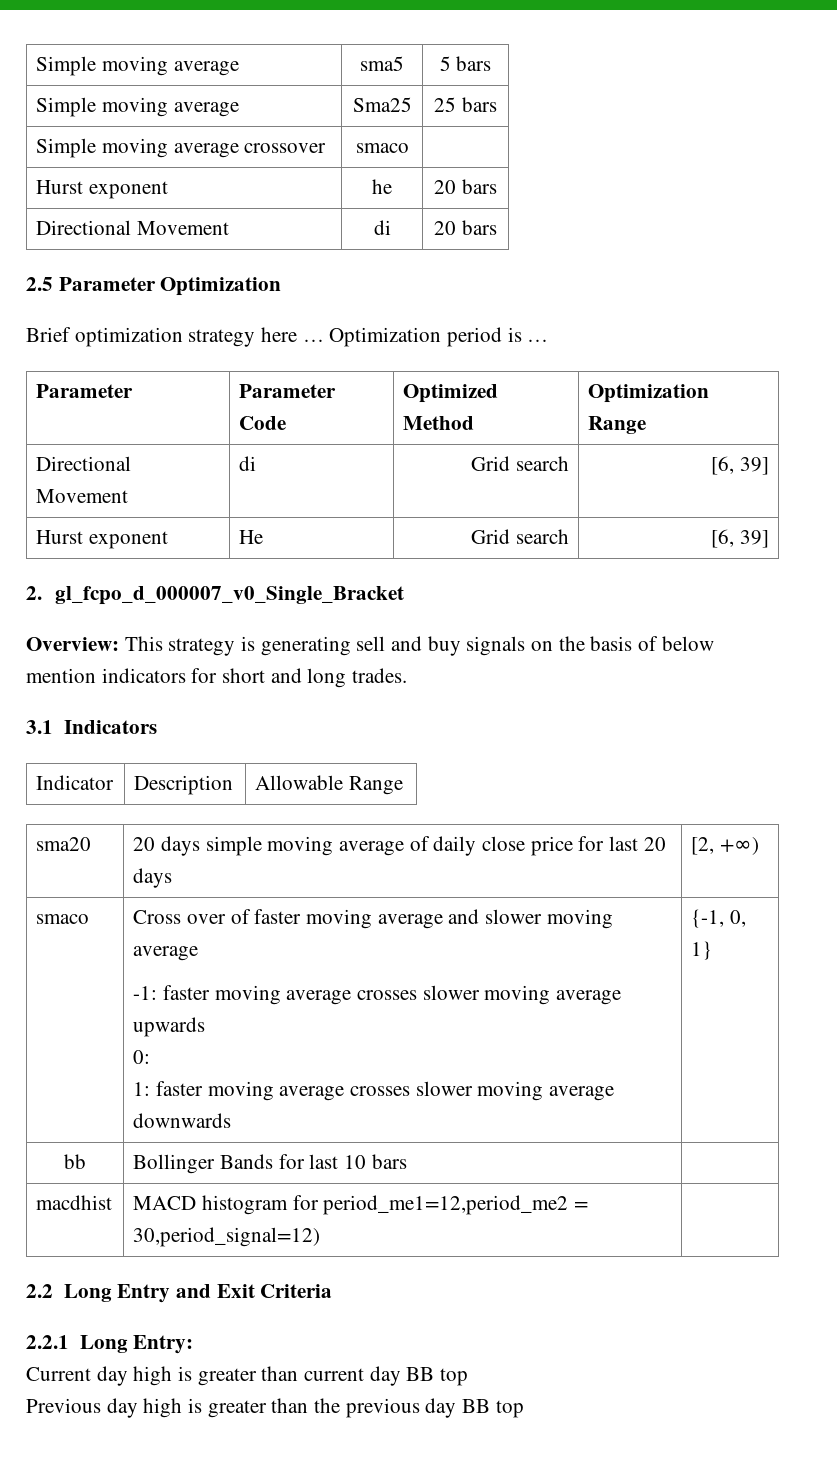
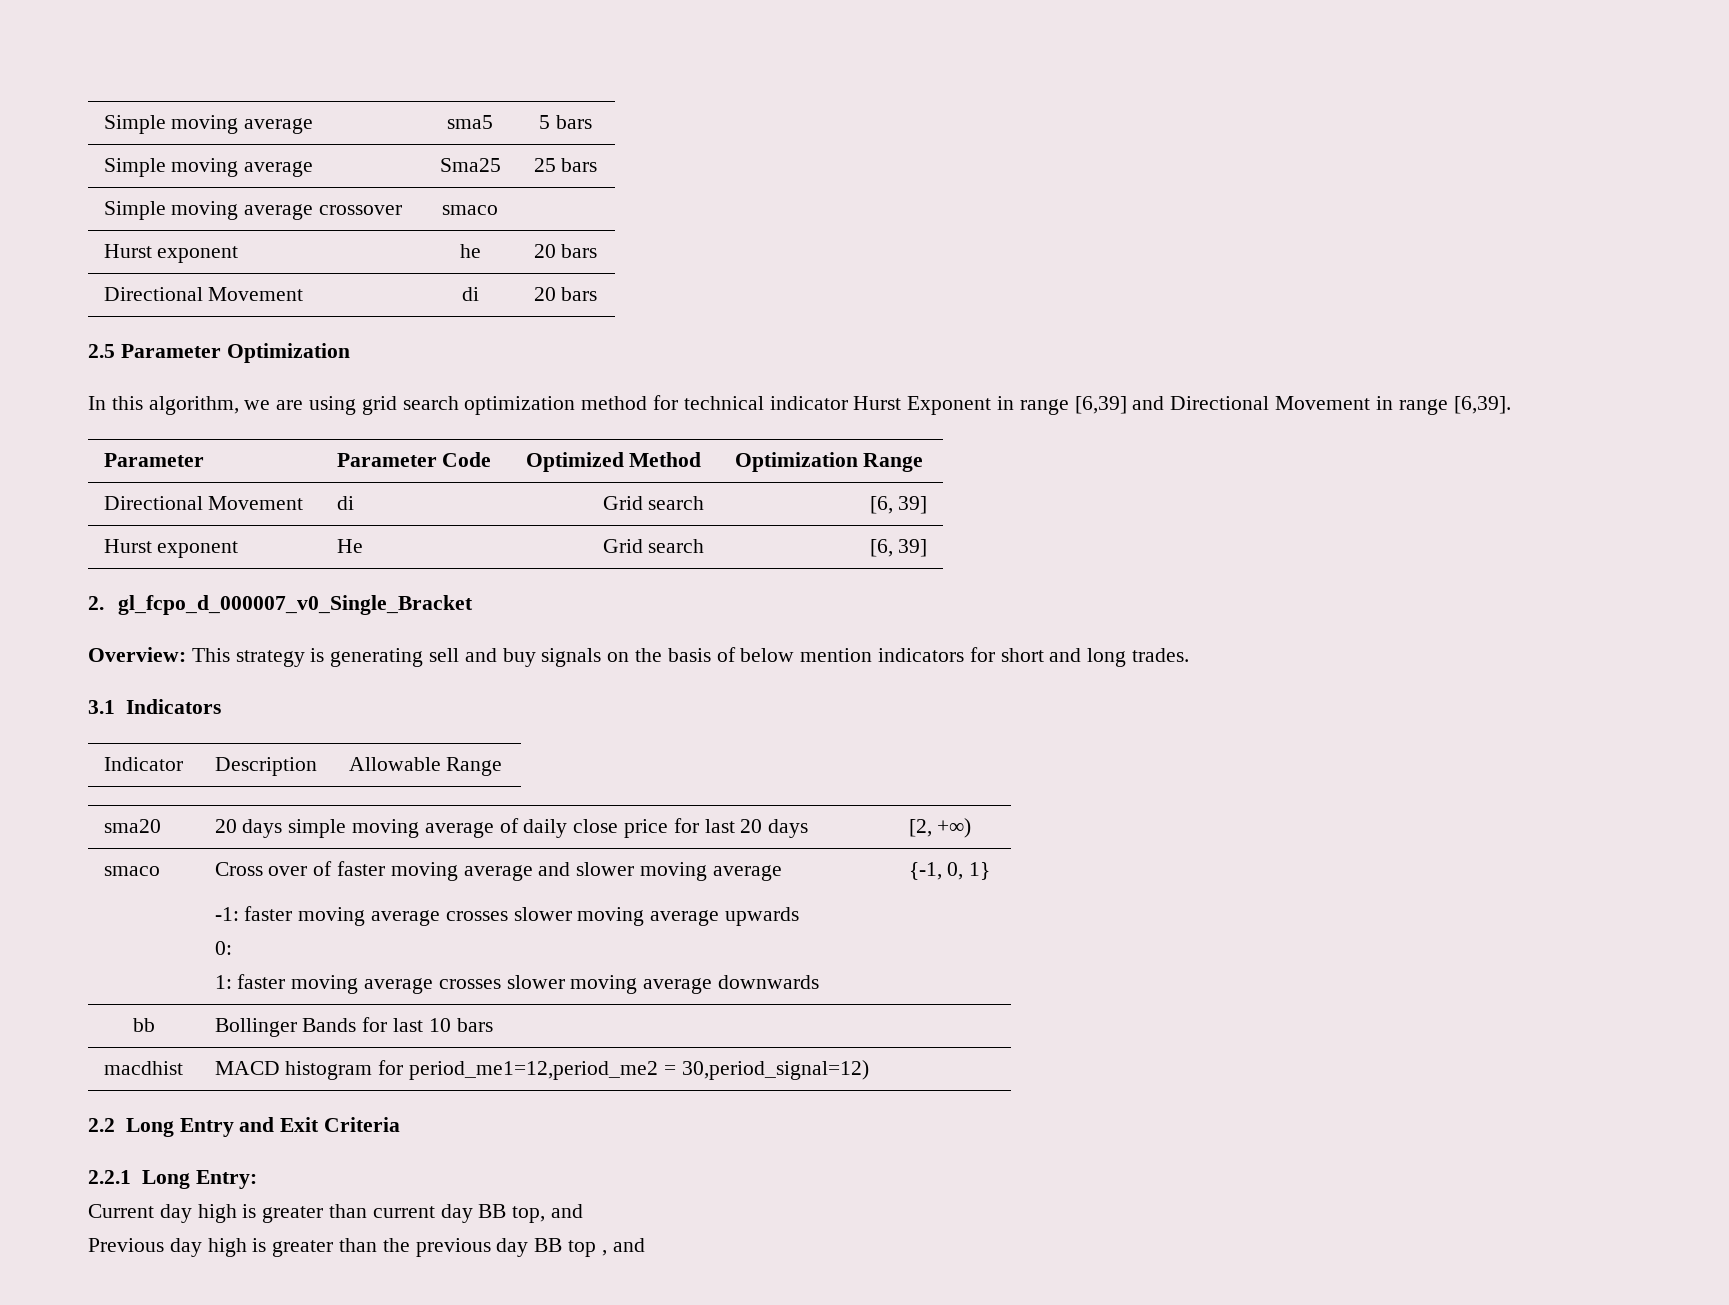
[26,327,549,347] Brief optimization strategy here … Optimization period is … -> [88,395,1511,415] In this algorithm, we are using grid search optimization method for technical indicator Hurst Exponent in range [6,39] and Directional Movement in range [6,39].
[440,1368,469,1386] top -> [512,1204,584,1223] top, and
(524, 1409) none -> [601,1238,645,1256] , and

